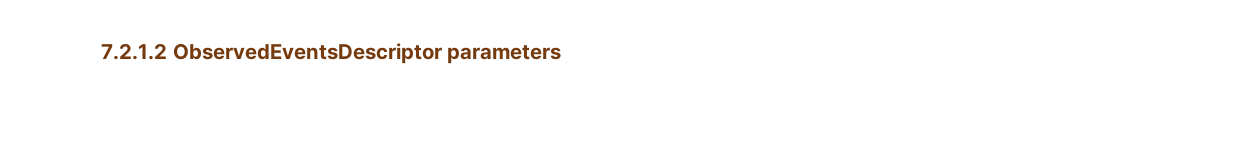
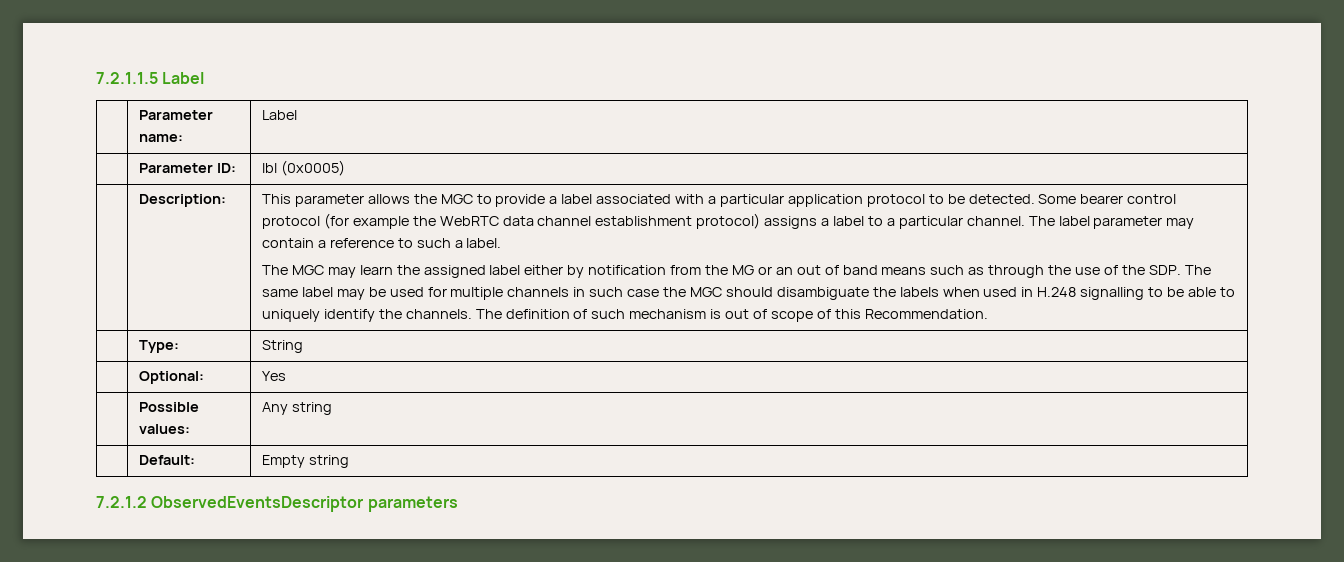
(101, 51) none -> [96,72,205,84] [138,110,213,120] [138,134,183,142] [261,110,297,120] [138,163,236,173] [261,160,345,176] [138,194,226,207] [261,194,1177,207] [261,213,1195,229] [261,238,502,248] [261,265,1211,278] [261,287,1235,300] [261,309,988,322] [138,340,179,353] [261,340,303,353] [138,371,204,384] [261,371,286,381] [138,402,199,412] [138,424,190,434] [261,402,332,415] [138,455,195,465] [261,455,349,468] 7.2.1.1.5 Label // | Parameter name: | Label // | Parameter ID: | lbl (0x0005) // | Description: | This parameter allows the MGC to provide a label associated with a particular application protocol to be detected. Some bearer control protocol (for example the WebRTC data channel establishment protocol) assigns a label to a particular channel. The label parameter may contain a reference to such a label. // The MGC may learn the assigned label either by notification from the MG or an out of band means such as through the use of the SDP. The same label may be used for multiple channels in such case the MGC should disambiguate the labels when used in H.248 signalling to be able to uniquely identify the channels. The definition of such mechanism is out of scope of this Recommendation. // | Type: | String // | Optional: | Yes // | Possible values: | Any string // | Default: | Empty string //

